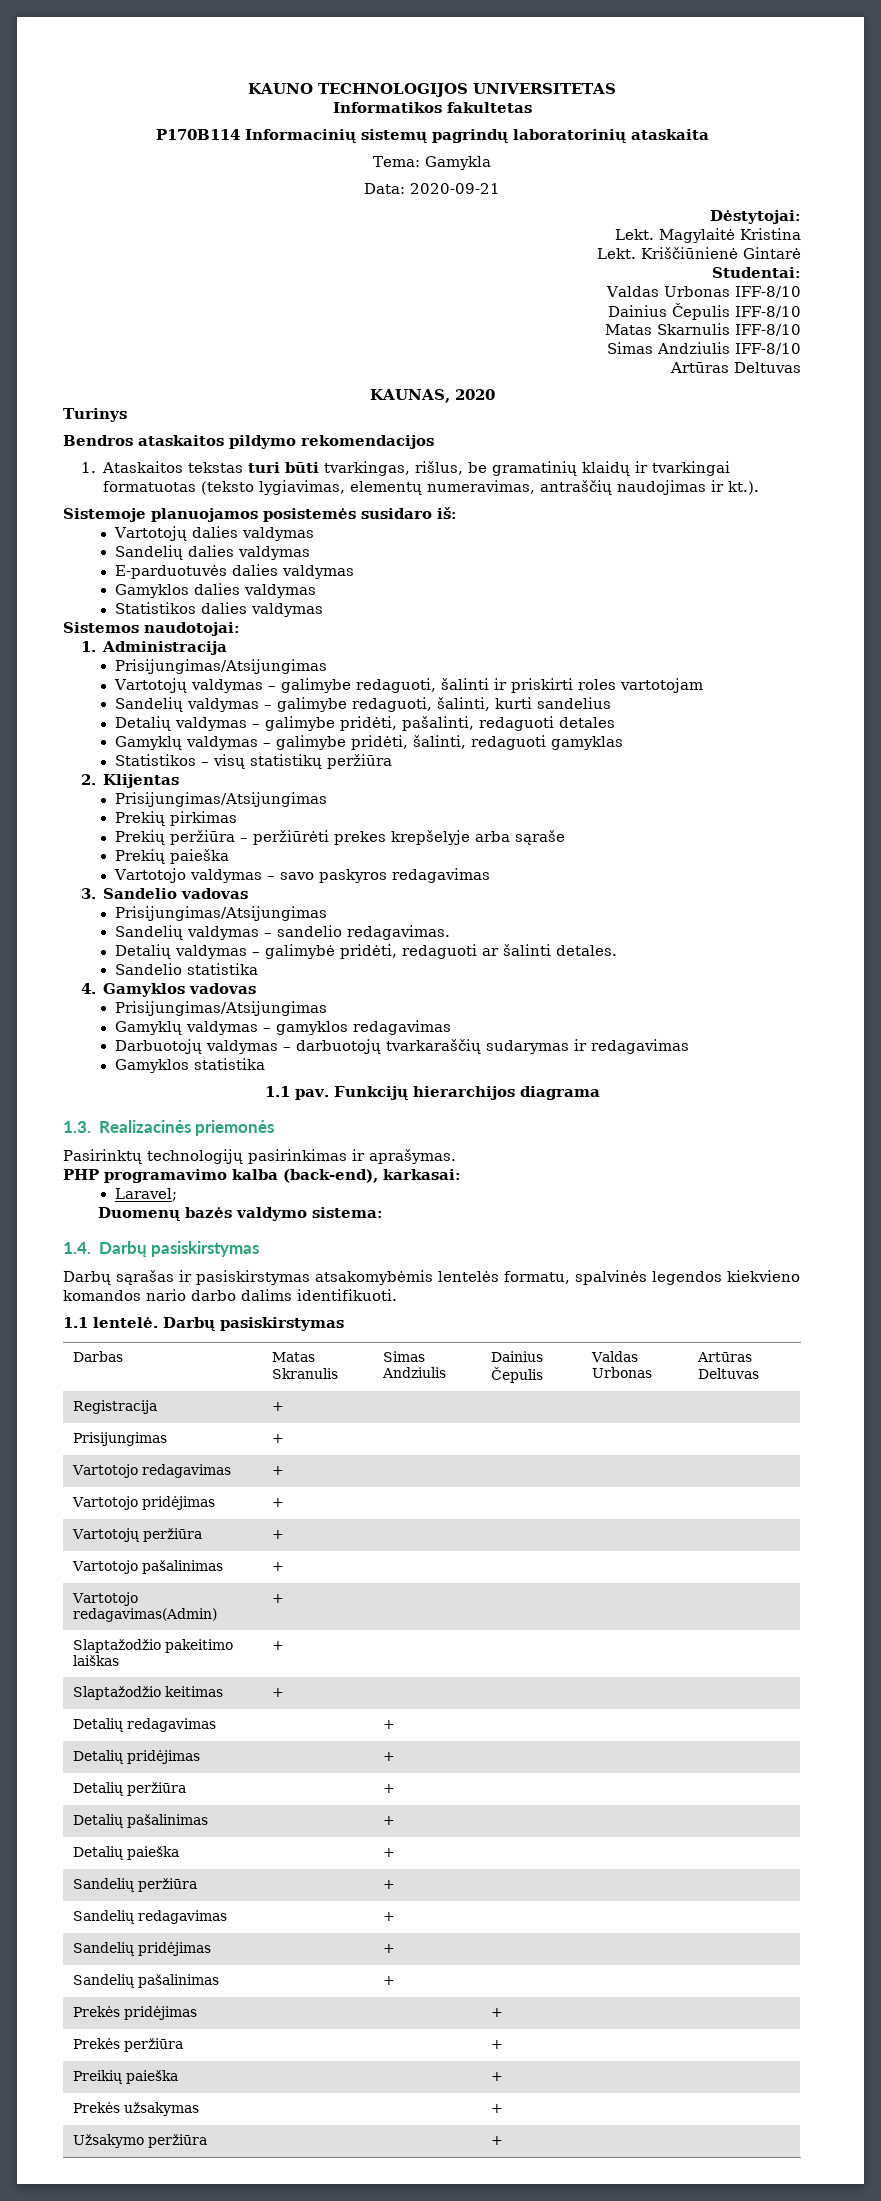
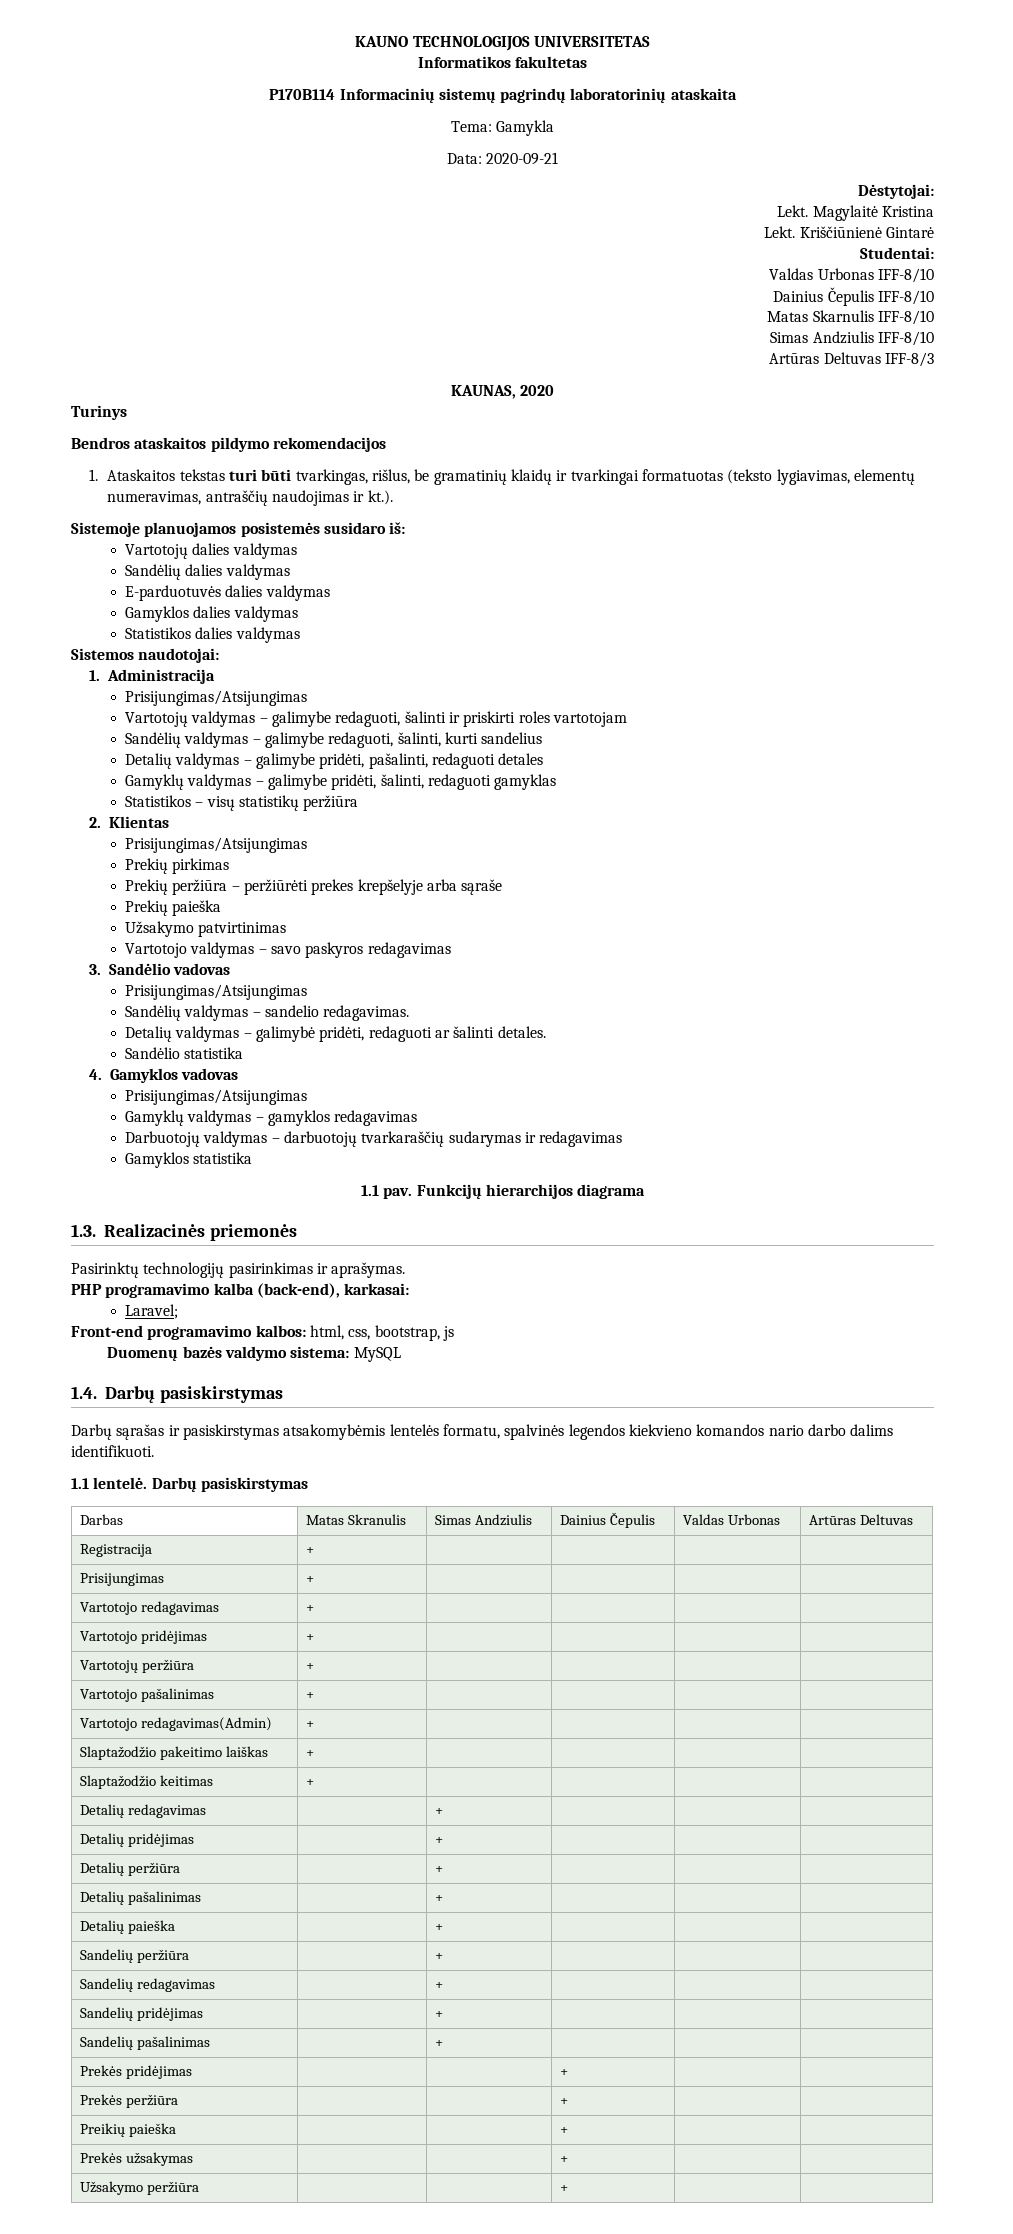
(801, 367) none -> [885,352,935,367] IFF-8/3
[114,545,183,560] Sandelių -> [124,564,181,580] Sandėlių
[114,697,183,712] Sandelių -> [124,732,181,748] Sandėlių
[103,774,180,788] Klijentas -> [109,816,170,828] Klientas
(229, 856) none -> [124,921,287,937] // Užsakymo patvirtinimas
[103,888,249,899] [114,906,327,921] [114,925,183,940] Sandelio vadovas // Prisijungimas/Atsijungimas // Sandelių -> [109,963,231,975] [124,984,307,1000] [124,1005,181,1021] Sandėlio vadovas // Prisijungimas/Atsijungimas // Sandėlių
[114,963,182,975] Sandelio -> [124,1047,180,1059] Sandėlio
(177, 1194) none -> [71,1325,454,1341] // Front-end programavimo kalbos: html, css, bootstrap, js
(384, 1212) none -> [353,1347,401,1362] MySQL

